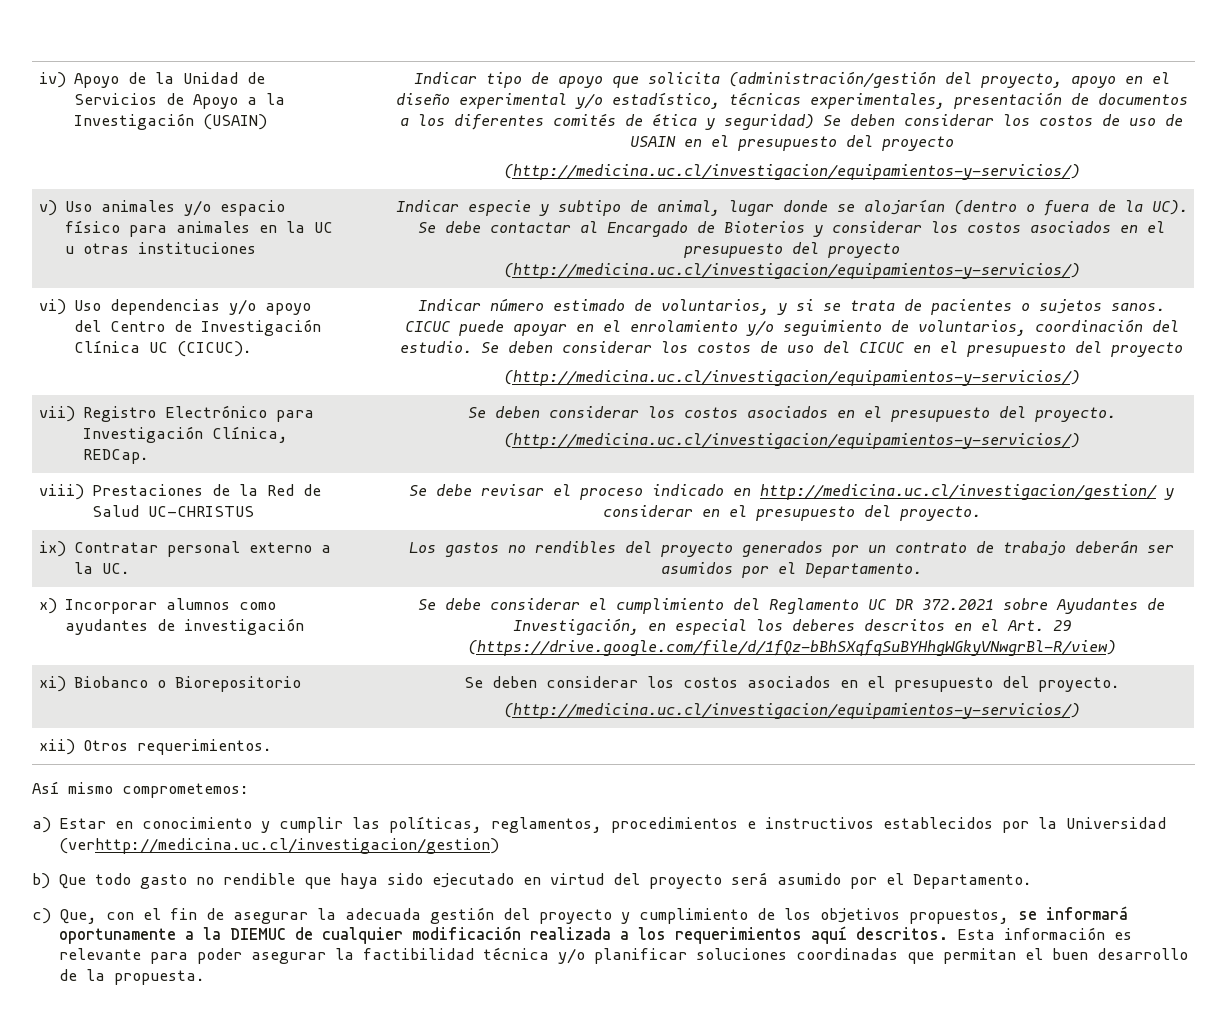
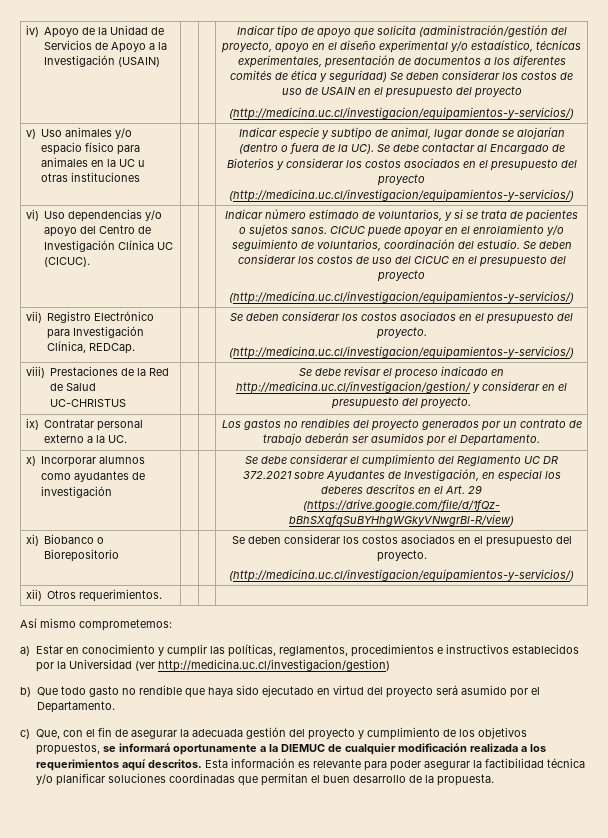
[59,838,500,854] (verhttp://medicina.uc.cl/investigacion/gestion) -> [134,659,390,672] (ver http://medicina.uc.cl/investigacion/gestion)

